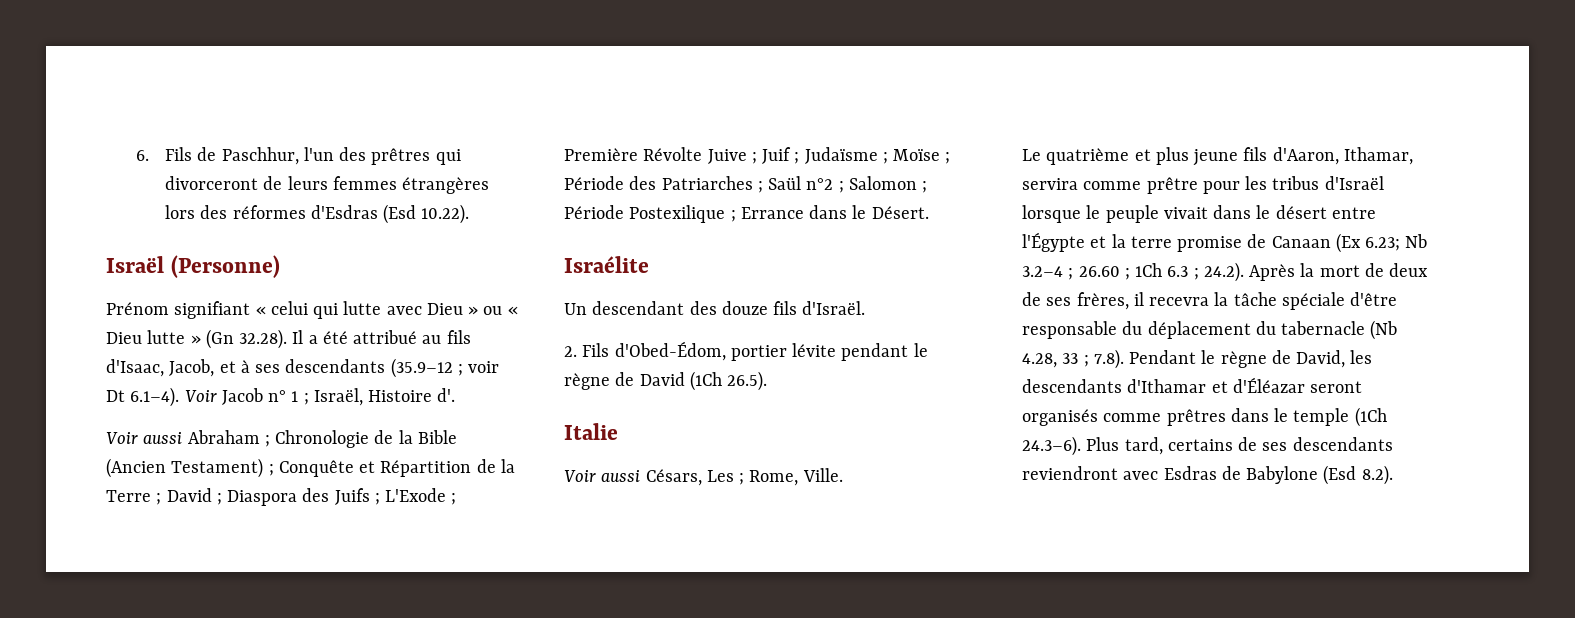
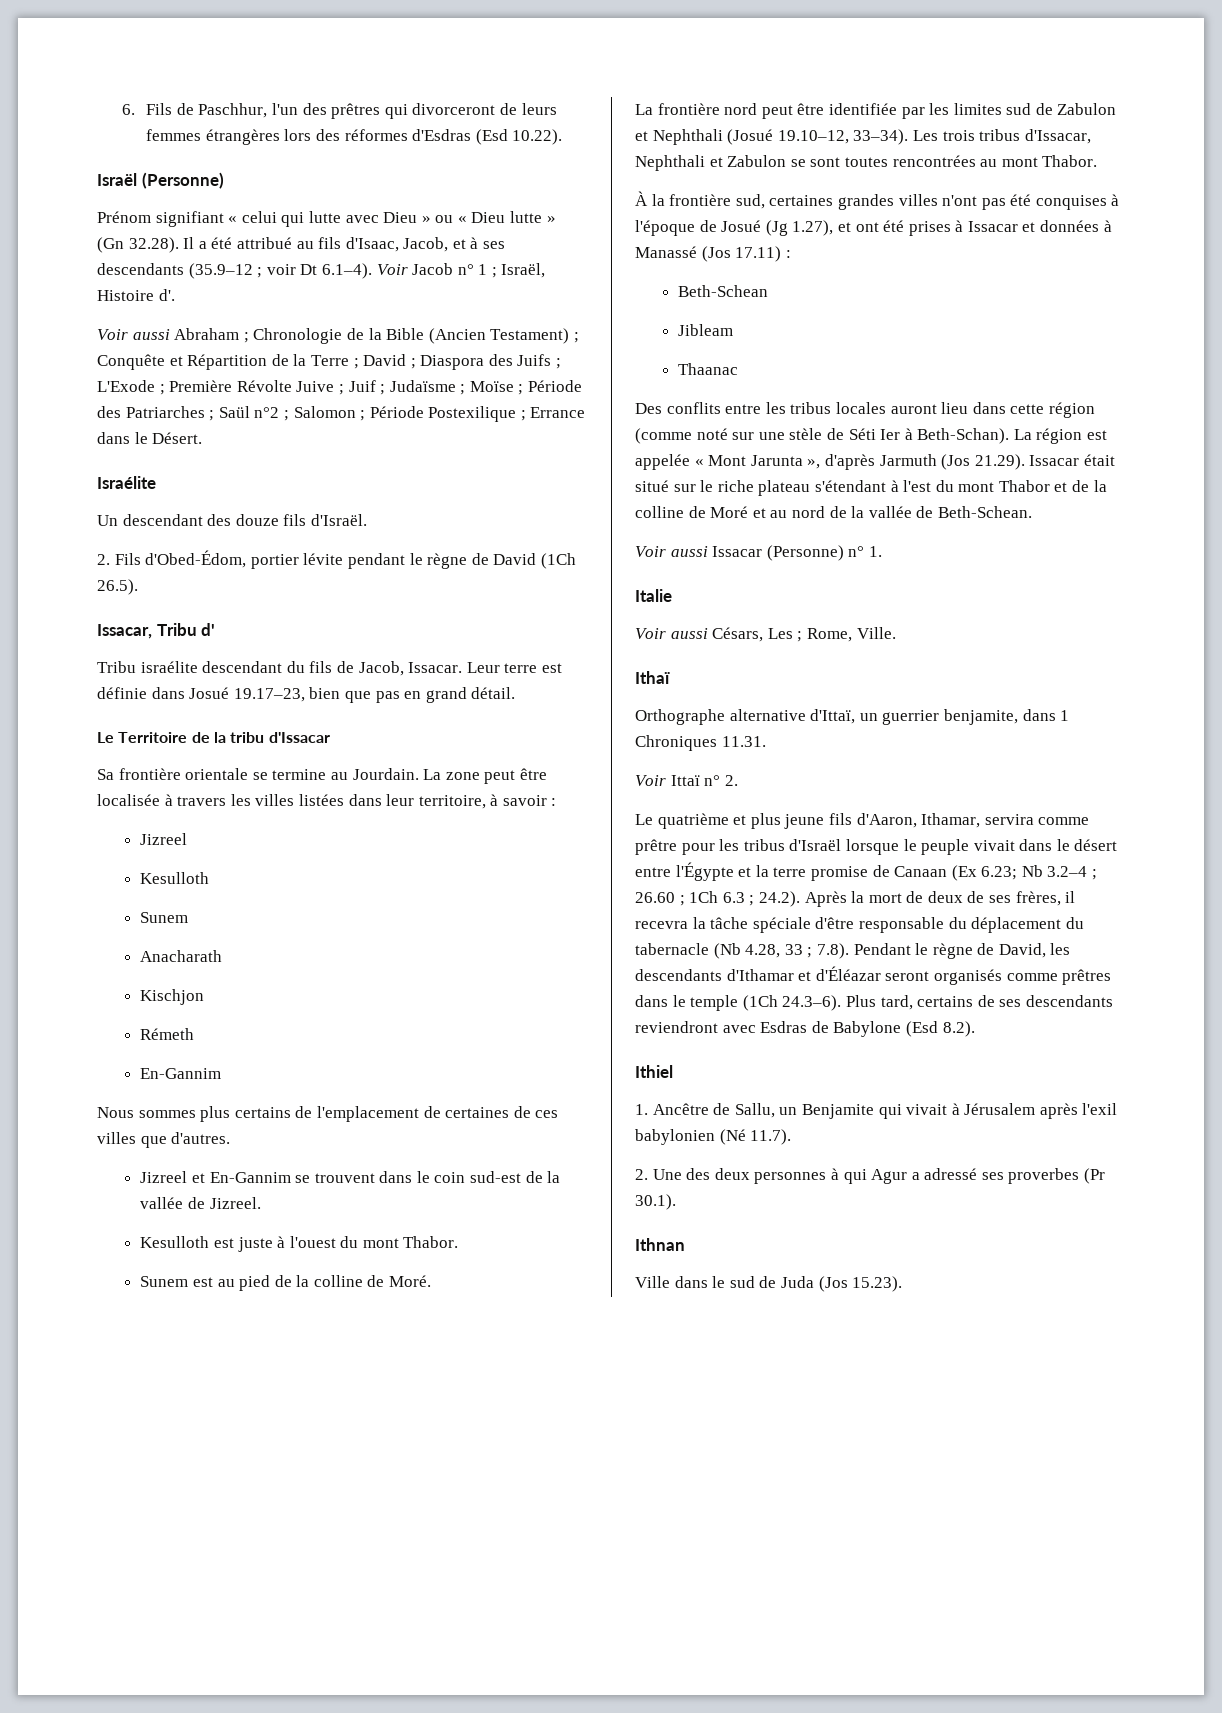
(768, 381) none -> [97,623,216,639] [97,661,562,676] [97,687,516,703] [97,732,330,743] [97,768,547,784] [97,794,557,809] [140,833,188,845] [140,872,210,884] [140,912,189,923] [140,950,223,962] [140,989,205,1005] [140,1028,195,1040] [140,1068,222,1079] [97,1106,559,1122] [97,1132,231,1148] [140,1171,561,1183] [140,1197,261,1209] [140,1236,459,1252] [140,1275,432,1291] [635,103,1117,119] [635,129,1091,145] [635,155,1098,171] [635,191,1120,210] [635,220,1112,236] [635,246,791,262] [678,285,769,297] [678,324,734,336] [678,363,739,375] [635,402,1095,418] [635,428,1108,444] [635,454,1115,470] [635,480,1107,496] [635,506,1032,518] [635,545,882,561] // Issacar, Tribu d' // Tribu israélite descendant du fils de Jacob, Issacar. Leur terre est définie dans Josué 19.17–23, bien que pas en grand détail. // Le Territoire de la tribu d'Issacar // Sa frontière orientale se termine au Jourdain. La zone peut être localisée à travers les villes listées dans leur territoire, à savoir : // Jizreel // Kesulloth // Sunem // Anacharath // Kischjon // Rémeth // En-Gannim // Nous sommes plus certains de l'emplacement de certaines de ces villes que d'autres. // Jizreel et En-Gannim se trouvent dans le coin sud-est de la vallée de Jizreel. // Kesulloth est juste à l'ouest du mont Thabor. // Sunem est au pied de la colline de Moré. // La frontière nord peut être identifiée par les limites sud de Zabulon et Nephthali (Josué 19.10–12, 33–34). Les trois tribus d'Issacar, Nephthali et Zabulon se sont toutes rencontrées au mont Thabor. // À la frontière sud, certaines grandes villes n'ont pas été conquises à l'époque de Josué (Jg 1.27), et ont été prises à Issacar et données à Manassé (Jos 17.11) : // Beth-Schean // Jibleam // Thaanac // Des conflits entre les tribus locales auront lieu dans cette région (comme noté sur une stèle de Séti Ier à Beth-Schan). La région est appelée « Mont Jarunta », d'après Jarmuth (Jos 21.29). Issacar était situé sur le riche plateau s'étendant à l'est du mont Thabor et de la colline de Moré et au nord de la vallée de Beth-Schean. // Voir aussi Issacar (Personne) n° 1.
(843, 475) none -> [635,671,670,684] [635,709,1070,725] [635,735,766,751] [635,775,738,786] // Ithaï // Orthographe alternative d'Ittaï, un guerrier benjamite, dans 1 Chroniques 11.31. // Voir Ittaï n° 2.
(1393, 475) none -> [635,1065,673,1078] [635,1103,1118,1119] [635,1129,792,1145] [635,1168,1106,1184] [635,1194,676,1210] [635,1238,685,1251] [635,1276,903,1292] // Ithiel // 1. Ancêtre de Sallu, un Benjamite qui vivait à Jérusalem après l'exil babylonien (Né 11.7). // 2. Une des deux personnes à qui Agur a adressé ses proverbes (Pr 30.1). // Ithnan // Ville dans le sud de Juda (Jos 15.23).

